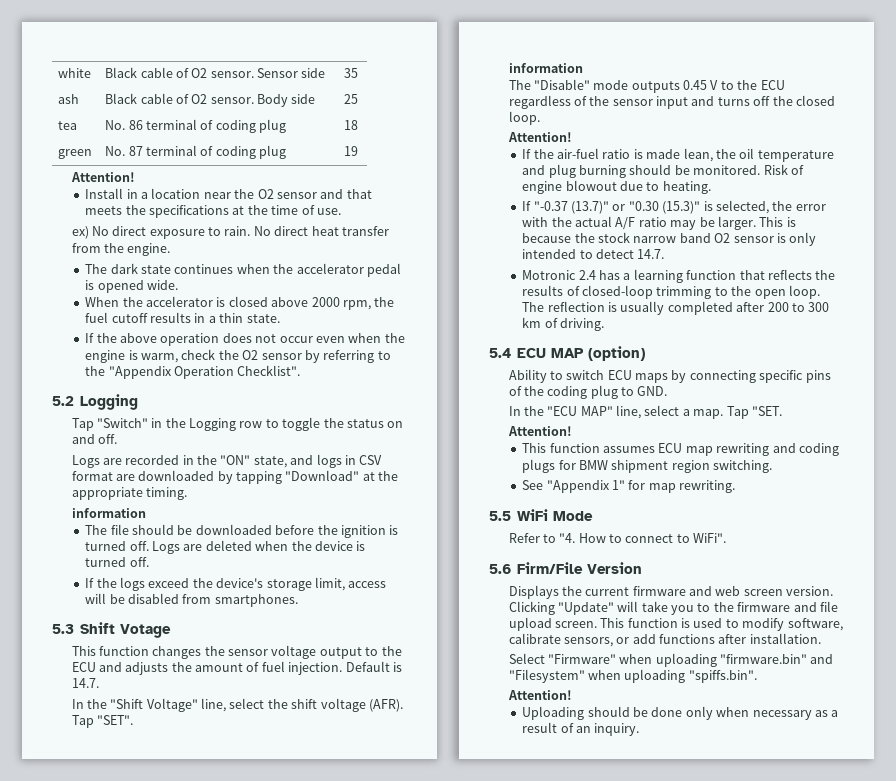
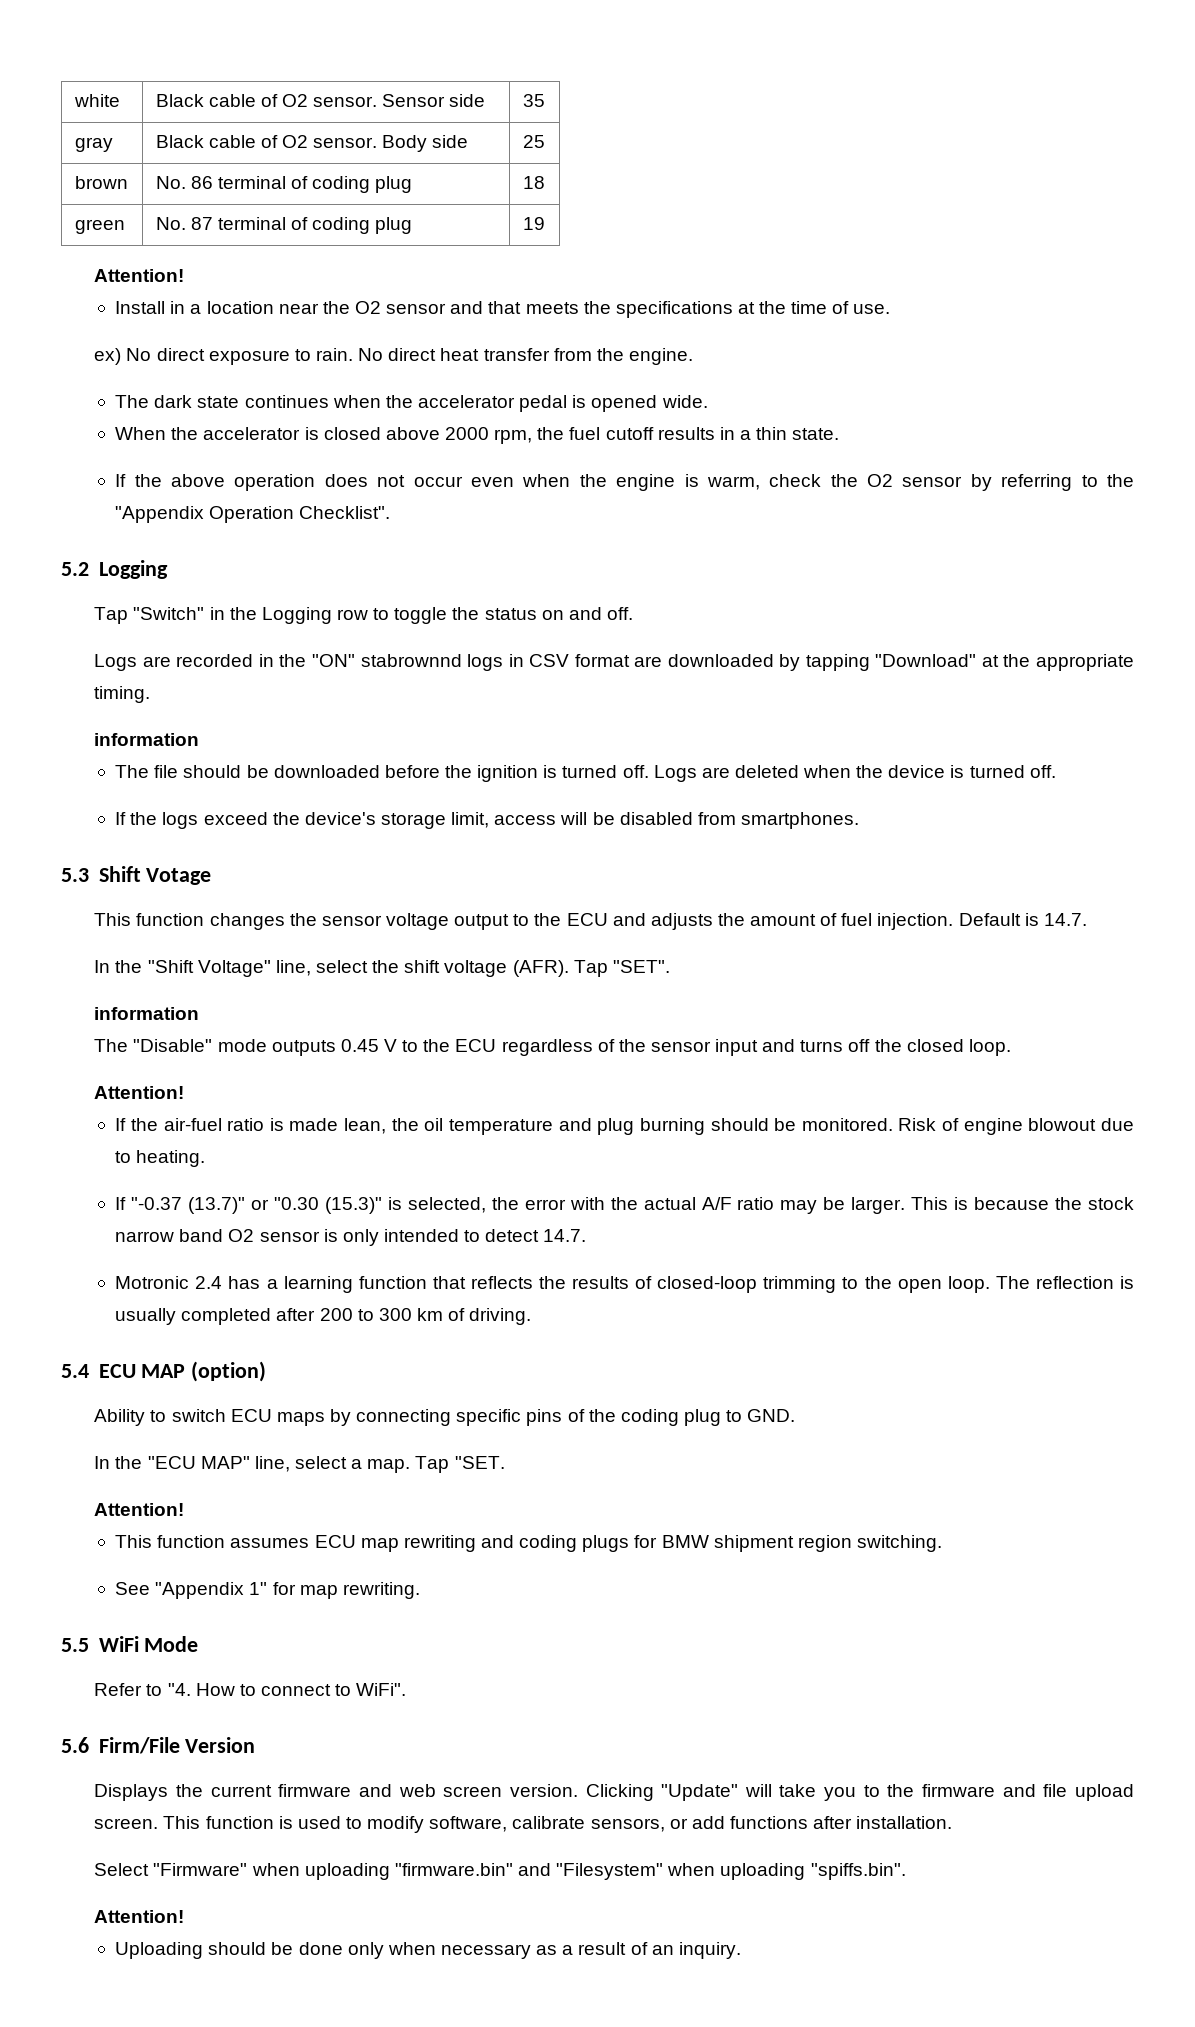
[58,94,80,104] ash -> [74,137,113,152] gray
[58,121,78,130] tea -> [74,176,128,189] brown
[253,455,314,468] state, and -> [360,654,462,667] stabrownnd

